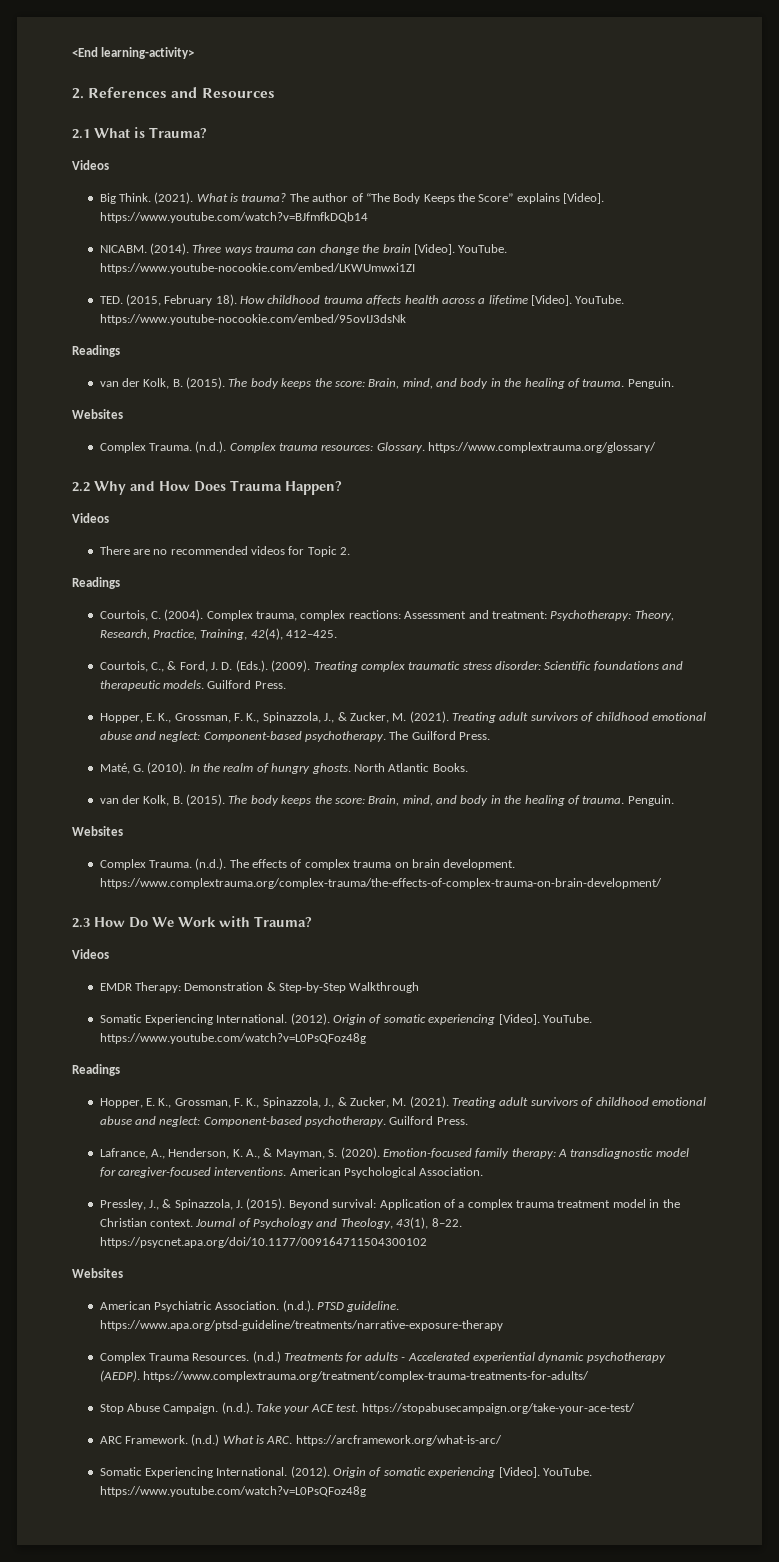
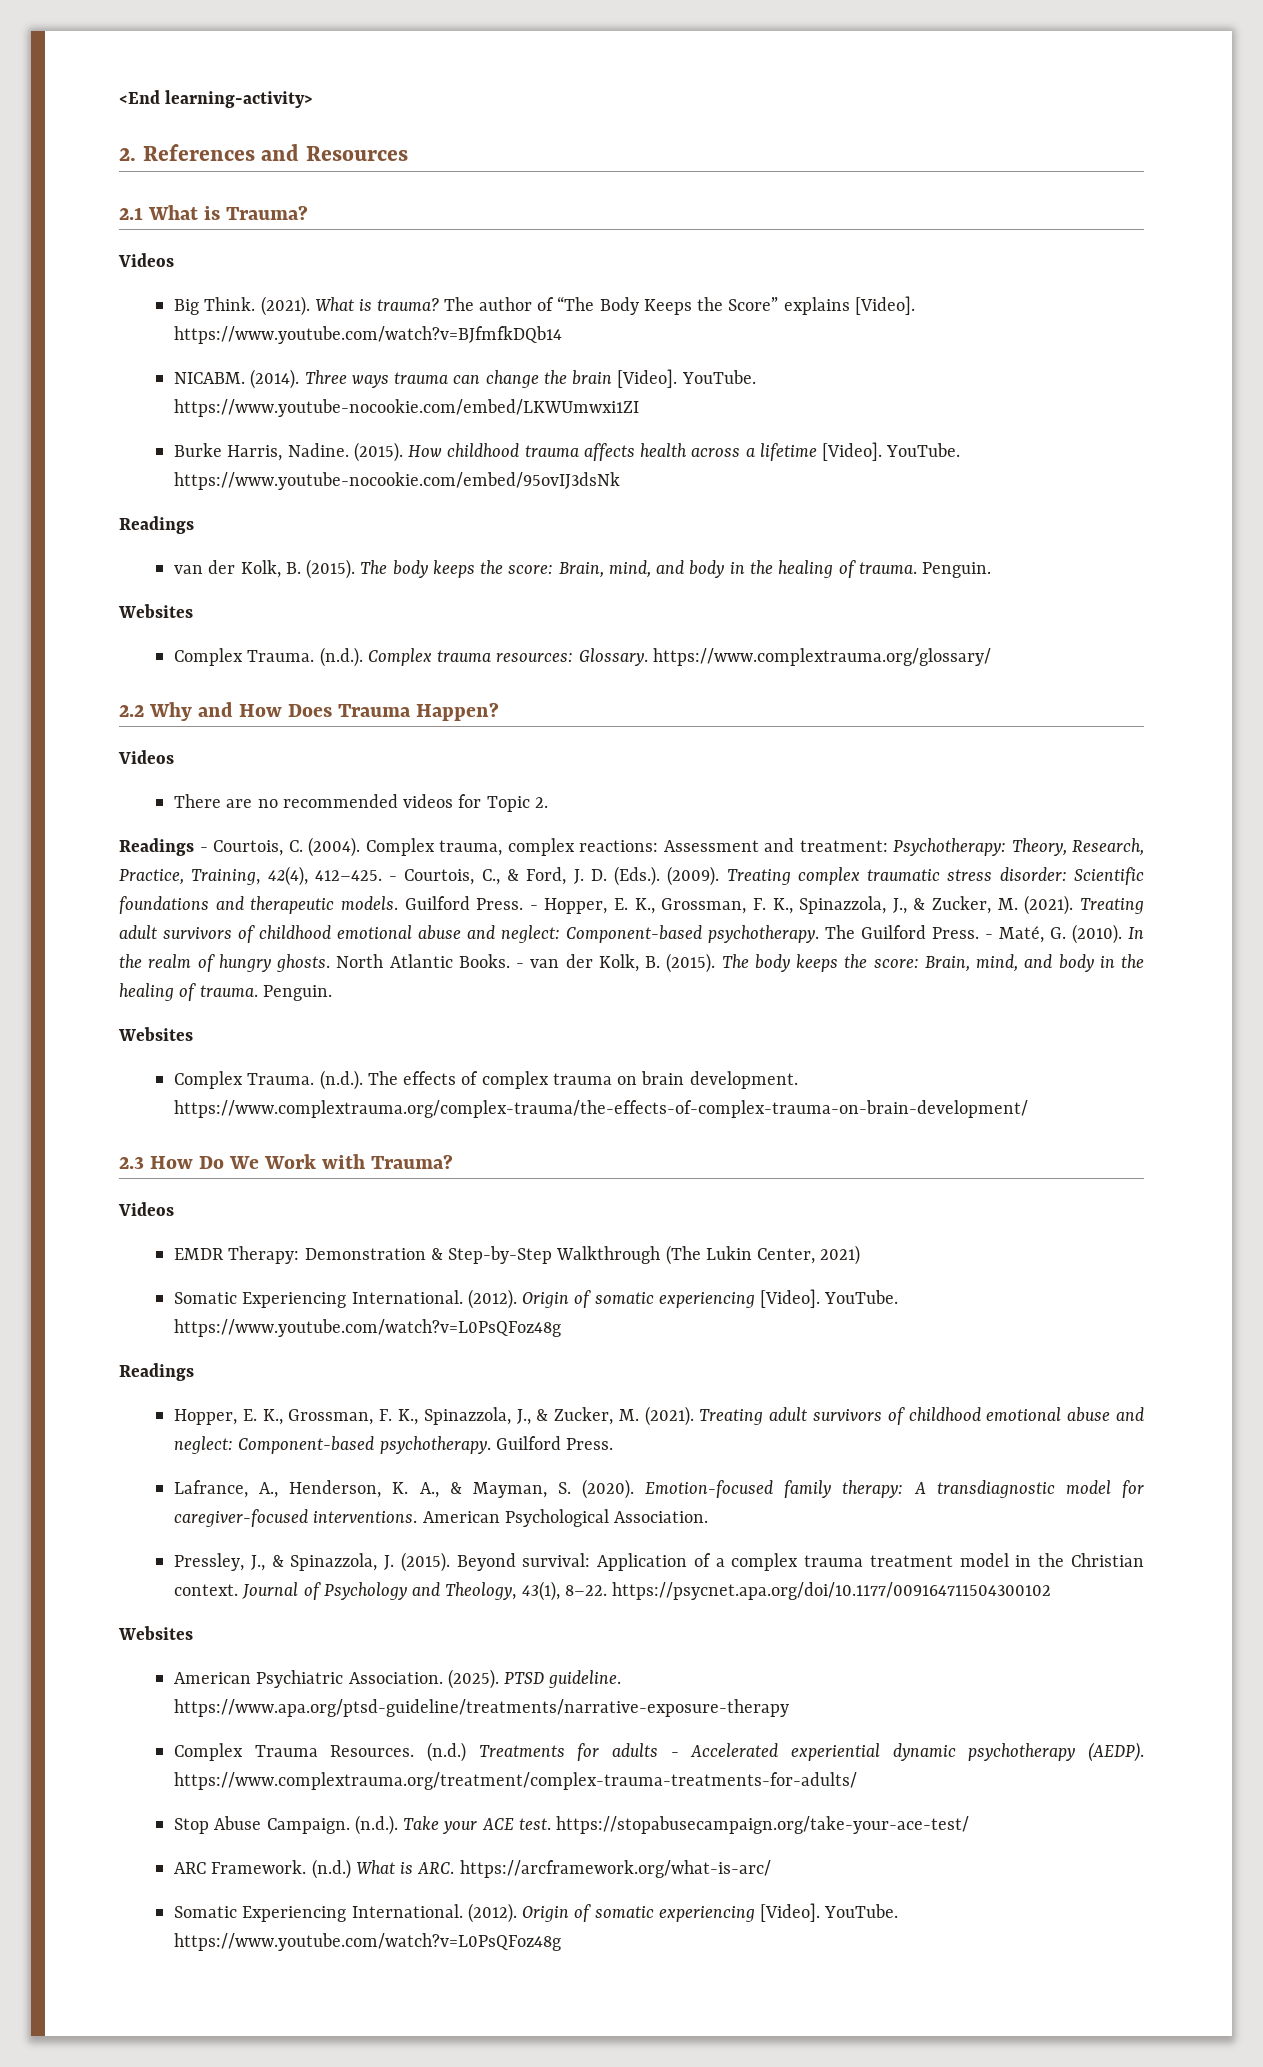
[99,294,237,306] TED. (2015, February 18). -> [173,442,403,462] Burke Harris, Nadine. (2015).
(120, 583) // -> [199,847,208,852] -
(338, 634) // -> [389,876,398,881] -
(286, 685) // -> [529,905,538,910] -
(491, 736) // -> [985,934,993,939] -
(468, 767) // -> [516,963,524,968] -
(420, 987) none -> [665,1245,861,1265] (The Lukin Center, 2021)
[282,1300,314,1312] (n.d.). -> [447,1669,499,1689] (2025).

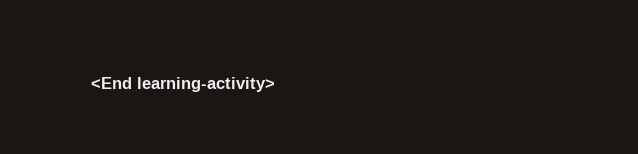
[119,144,408,161] [119,205,309,220] [118,253,174,267] [173,296,915,316] [173,326,562,344] [173,369,756,389] [173,399,639,417] [173,442,961,462] [173,472,620,490] [119,516,194,534] [173,559,992,579] [118,604,193,618] [173,647,991,667] [119,702,500,721] [118,750,174,764] [173,794,548,812] [119,837,1144,857] [119,866,1145,886] [119,895,1145,915] [119,924,1144,944] [119,953,1144,973] [119,983,332,1001] [118,1027,193,1041] [173,1070,798,1090] [173,1100,1028,1118] [119,1154,454,1169] [118,1202,174,1216] [173,1245,861,1265] [173,1289,899,1309] [173,1319,561,1337] [119,1363,194,1381] [173,1406,1145,1426] [173,1436,614,1454] [173,1479,1144,1499] [173,1509,709,1527] [173,1552,1144,1572] [173,1581,1052,1601] [118,1626,193,1640] [173,1669,622,1689] [173,1699,789,1717] [173,1742,1144,1762] [173,1772,857,1790] [173,1815,970,1835] [173,1859,771,1879] [173,1903,899,1923] [173,1933,561,1951] // 2. References and Resources // 2.1 What is Trauma? // Videos // Big Think. (2021). What is trauma? The author of “The Body Keeps the Score” explains [Video]. https://www.youtube.com/watch?v=BJfmfkDQb14 // NICABM. (2014). Three ways trauma can change the brain [Video]. YouTube. https://www.youtube-nocookie.com/embed/LKWUmwxi1ZI // Burke Harris, Nadine. (2015). How childhood trauma affects health across a lifetime [Video]. YouTube. https://www.youtube-nocookie.com/embed/95ovIJ3dsNk // Readings // van der Kolk, B. (2015). The body keeps the score: Brain, mind, and body in the healing of trauma. Penguin. // Websites // Complex Trauma. (n.d.). Complex trauma resources: Glossary. https://www.complextrauma.org/glossary/ // 2.2 Why and How Does Trauma Happen? // Videos // There are no recommended videos for Topic 2. // Readings - Courtois, C. (2004). Complex trauma, complex reactions: Assessment and treatment: Psychotherapy: Theory, Research, Practice, Training, 42(4), 412–425. - Courtois, C., & Ford, J. D. (Eds.). (2009). Treating complex traumatic stress disorder: Scientific foundations and therapeutic models. Guilford Press. - Hopper, E. K., Grossman, F. K., Spinazzola, J., & Zucker, M. (2021). Treating adult survivors of childhood emotional abuse and neglect: Component-based psychotherapy. The Guilford Press. - Maté, G. (2010). In the realm of hungry ghosts. North Atlantic Books. - van der Kolk, B. (2015). The body keeps the score: Brain, mind, and body in the healing of trauma. Penguin. // Websites // Complex Trauma. (n.d.). The effects of complex trauma on brain development. https://www.complextrauma.org/complex-trauma/the-effects-of-complex-trauma-on-brain-development/ // 2.3 How Do We Work with Trauma? // Videos // EMDR Therapy: Demonstration & Step-by-Step Walkthrough (The Lukin Center, 2021) // Somatic Experiencing International. (2012). Origin of somatic experiencing [Video]. YouTube. https://www.youtube.com/watch?v=L0PsQFoz48g // Readings // Hopper, E. K., Grossman, F. K., Spinazzola, J., & Zucker, M. (2021). Treating adult survivors of childhood emotional abuse and neglect: Component-based psychotherapy. Guilford Press. // Lafrance, A., Henderson, K. A., & Mayman, S. (2020). Emotion-focused family therapy: A transdiagnostic model for caregiver-focused interventions. American Psychological Association. // Pressley, J., & Spinazzola, J. (2015). Beyond survival: Application of a complex trauma treatment model in the Christian context. Journal of Psychology and Theology, 43(1), 8–22. https://psycnet.apa.org/doi/10.1177/009164711504300102 // Websites // American Psychiatric Association. (2025). PTSD guideline. https://www.apa.org/ptsd-guideline/treatments/narrative-exposure-therapy // Complex Trauma Resources. (n.d.) Treatments for adults - Accelerated experiential dynamic psychotherapy (AEDP). https://www.complextrauma.org/treatment/complex-trauma-treatments-for-adults/ // Stop Abuse Campaign. (n.d.). Take your ACE test. https://stopabusecampaign.org/take-your-ace-test/ // ARC Framework. (n.d.) What is ARC. https://arcframework.org/what-is-arc/ // Somatic Experiencing International. (2012). Origin of somatic experiencing [Video]. YouTube. https://www.youtube.com/watch?v=L0PsQFoz48g -> (275, 84) none

